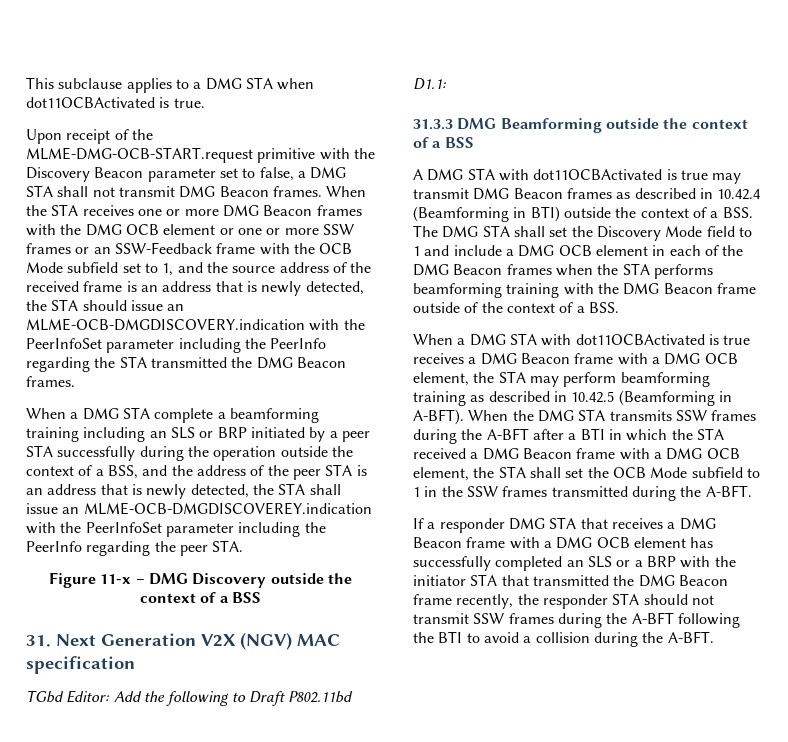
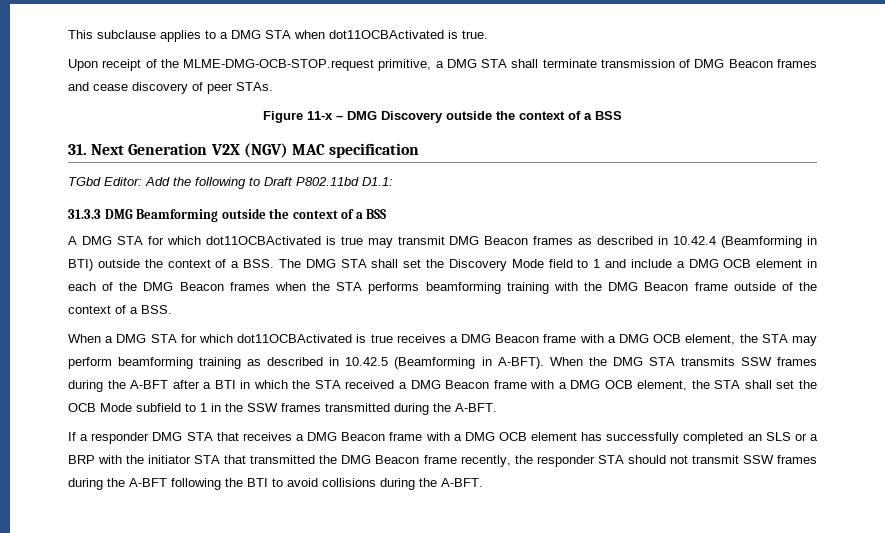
[26,147,375,163] [26,167,347,182] [26,185,367,198] [26,204,362,217] [26,224,354,236] [26,242,353,255] [26,262,372,276] [26,281,364,296] [26,299,185,311] [26,318,365,331] [26,338,327,353] [26,356,346,372] [26,376,75,387] [26,407,319,423] [26,427,370,442] [26,445,353,461] [26,464,367,480] [26,483,341,499] [26,502,372,515] [26,522,326,537] [26,540,244,556] MLME-DMG-OCB-START.request primitive with the Discovery Beacon parameter set to false, a DMG STA shall not transmit DMG Beacon frames. When the STA receives one or more DMG Beacon frames with the DMG OCB element or one or more SSW frames or an SSW-Feedback frame with the OCB Mode subfield set to 1, and the source address of the received frame is an address that is newly detected, the STA should issue an MLME-OCB-DMGDISCOVERY.indication with the PeerInfoSet parameter including the PeerInfo regarding the STA transmitted the DMG Beacon frames. // When a DMG STA complete a beamforming training including an SLS or BRP initiated by a peer STA successfully during the operation outside the context of a BSS, and the address of the peer STA is an address that is newly detected, the STA shall issue an MLME-OCB-DMGDISCOVEREY.indication with the PeerInfoSet parameter including the PeerInfo regarding the peer STA. -> [183,59,817,71] [68,82,273,94] MLME-DMG-OCB-STOP.request primitive, a DMG STA shall terminate transmission of DMG Beacon frames and cease discovery of peer STAs.
[498,169,529,181] with -> [147,236,201,245] for which
[541,334,572,346] with -> [180,334,233,343] for which
[523,632,590,643] a collision -> [322,478,376,487] collisions

